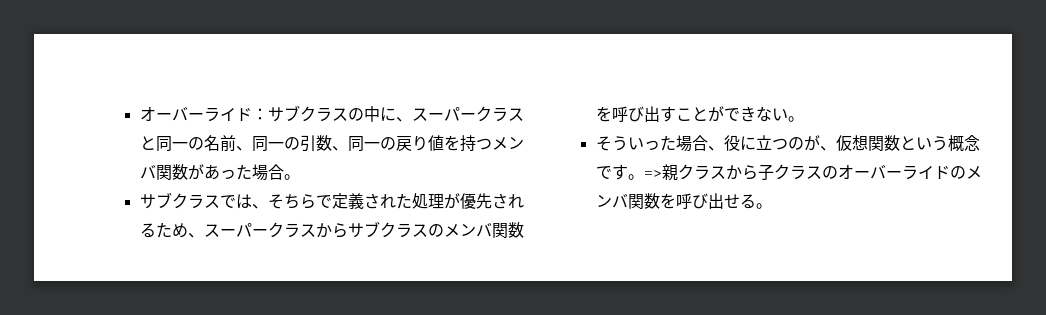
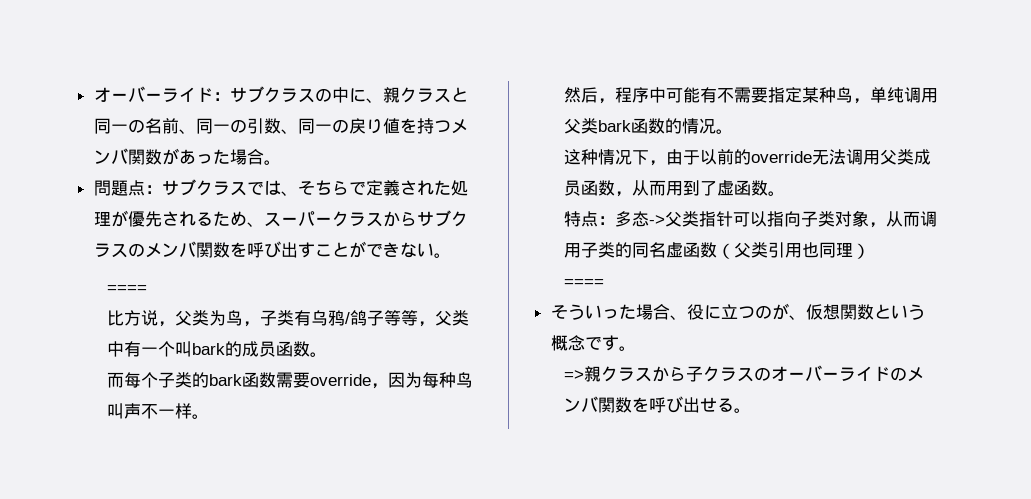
[411,107,476,121] スーパー -> [382,87,400,103] 親
(300, 177) none -> [93,180,162,196] 問題点：
(804, 119) none -> [107,285,148,293] [107,310,470,327] [107,341,328,357] [107,372,474,389] [107,403,210,419] [564,87,939,104] [564,118,734,134] [564,149,932,166] [564,180,786,197] [564,210,938,228] [564,242,871,259] [564,279,605,287] // ==== // 比方说，父类为鸟，子类有乌鸦/鸽子等等，父类中有一个叫bark的成员函数。 // 而每个子类的bark函数需要override，因为每种鸟叫声不一样。 // 然后，程序中可能有不需要指定某种鸟，单纯调用父类bark函数的情况。 // 这种情况下，由于以前的override无法调用父类成员函数，从而用到了虚函数。 // 特点：多态->父类指针可以指向子类对象，从而调用子类的同名虚函数（父类引用也同理） // ====
(644, 177) none -> (636, 348) //

